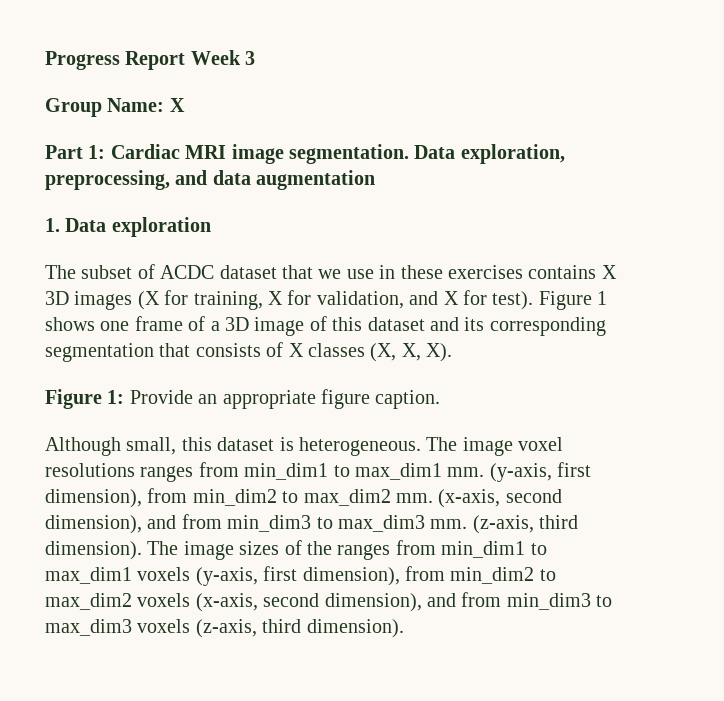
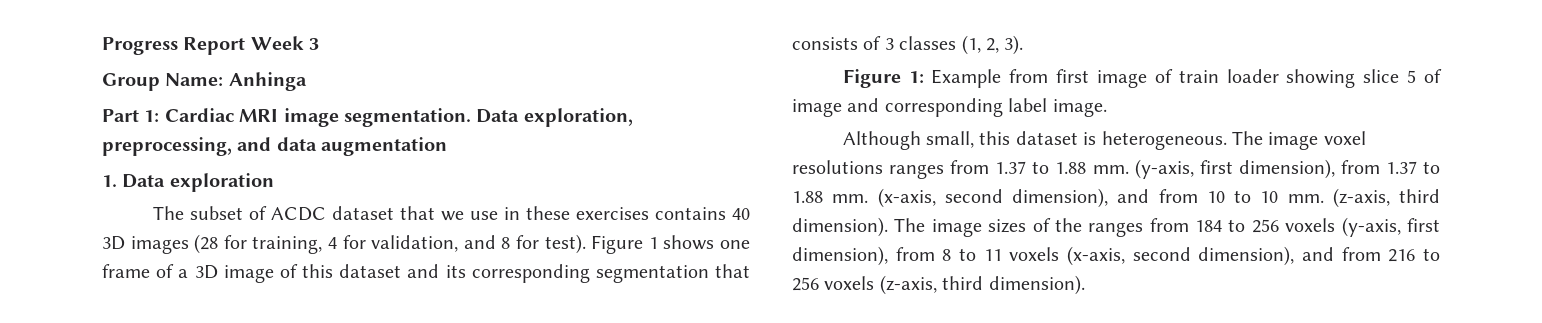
[169,98,185,112] X -> [228,72,307,91] Anhinga
[601,265,617,279] X -> [732,208,751,220] 40
[137,291,160,310] (X -> [194,234,219,254] (28
[268,291,283,305] X -> [328,237,337,249] 4
[443,291,459,305] X -> [501,237,511,249] 8
[288,343,453,362] [45,389,441,409] X classes (X, X, X). // Figure 1: Provide an appropriate figure caption. -> [884,35,1024,55] [842,69,1442,88] [792,98,1107,117] 3 classes (1, 2, 3). // Figure 1: Example from first image of train loader showing slice 5 of image and corresponding label image.
[244,463,442,480] min_dim1 to max_dim1 -> [995,161,1087,174] 1.37 to 1.88
[192,489,391,506] min_dim2 to max_dim2 -> [1385,161,1440,174] [792,191,823,203] 1.37 to 1.88
[227,515,425,532] min_dim3 to max_dim3 -> [1206,190,1279,203] 10 to 10
[441,541,547,558] [45,567,132,584] min_dim1 to max_dim1 -> [1195,219,1279,233] 184 to 256
[450,567,556,584] [45,593,132,610] min_dim2 to max_dim2 -> [942,248,1002,261] 8 to 11
[506,593,613,610] [45,619,132,636] min_dim3 to max_dim3 -> [1388,248,1440,262] [792,277,819,291] 216 to 256

